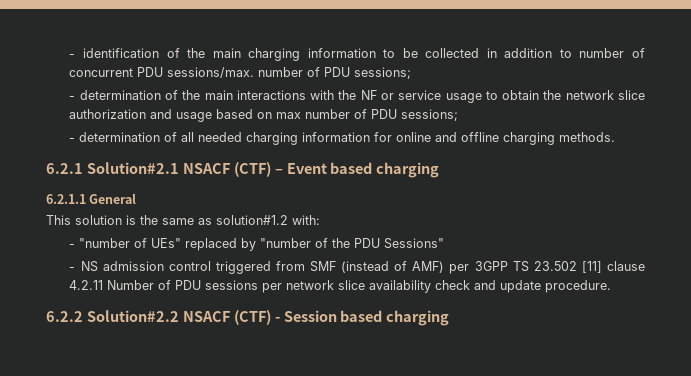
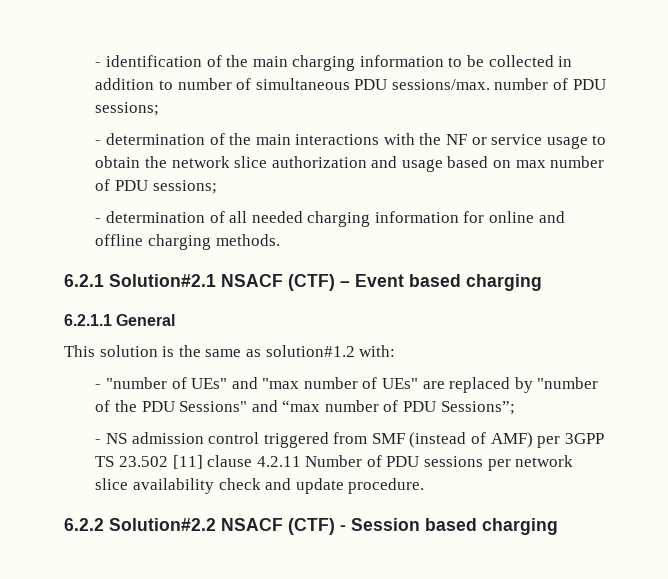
[69,68,134,77] concurrent -> [255,78,350,90] simultaneous
(182, 243) none -> [231,377,445,389] and "max number of UEs" are
(445, 243) none -> [251,400,515,415] and “max number of PDU Sessions”;

